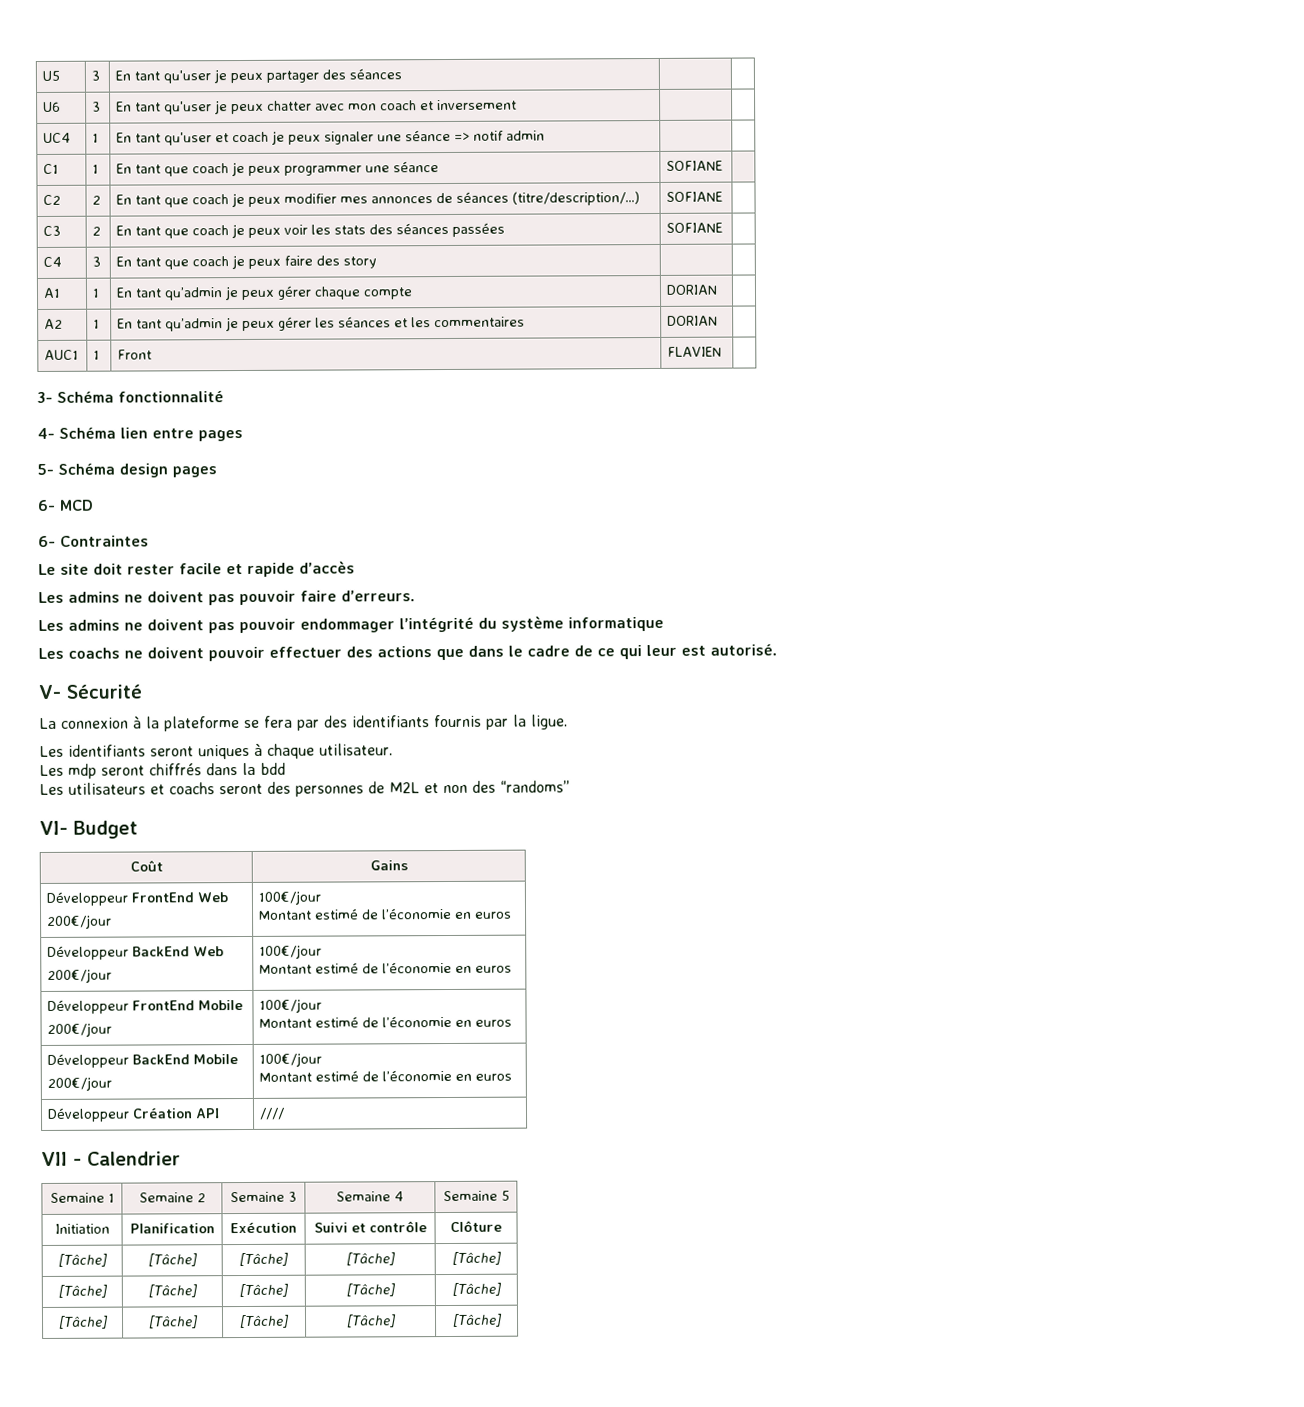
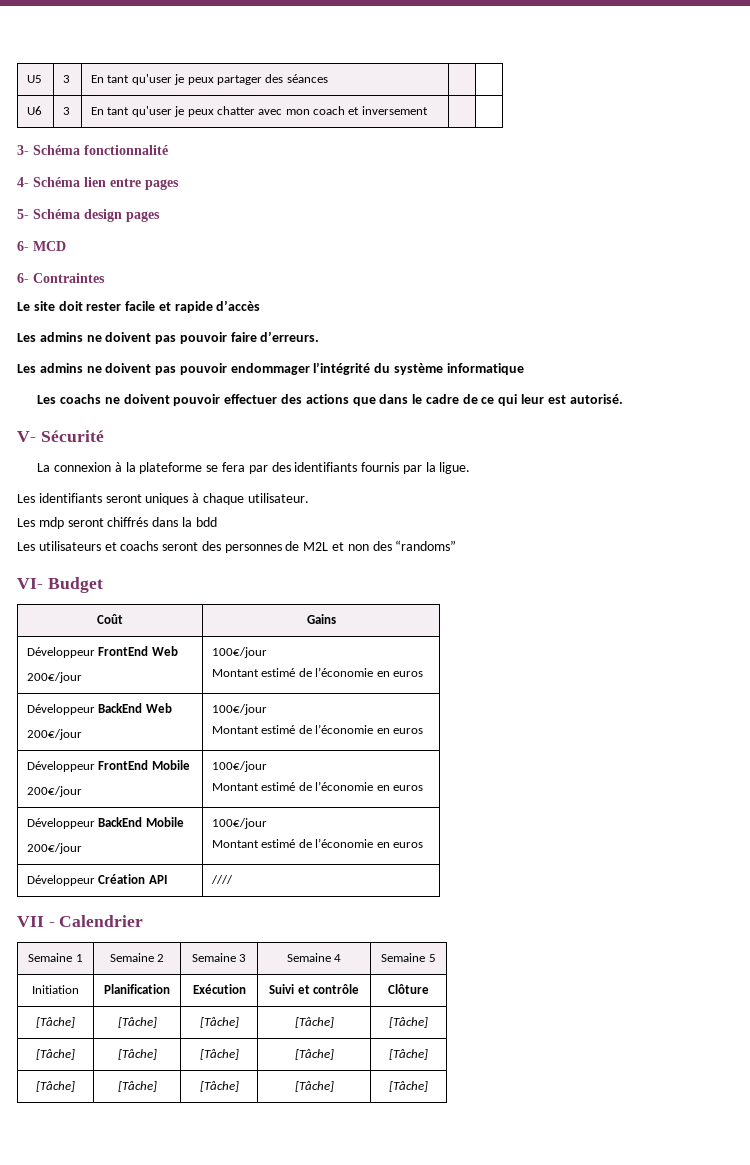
[43,132,72,143] [92,133,100,143] [116,129,546,146] [43,163,60,174] [92,164,100,174] [116,161,440,177] [666,160,724,171] [43,194,62,205] [92,195,102,205] [116,191,641,208] [666,191,724,202] [43,225,62,236] [92,226,102,236] [116,222,506,239] [666,222,724,233] [43,256,63,267] [92,256,102,267] [116,254,378,270] [43,287,62,298] [92,288,101,298] [116,285,414,301] [666,284,719,295] [44,318,64,329] [93,319,101,329] [117,316,526,332] [667,315,719,326] [44,349,80,360] [93,350,101,360] [117,349,153,360] [667,346,723,357] // UC4 | 1 | En tant qu'user et coach je peux signaler une séance => notif admin | | // C1 | 1 | En tant que coach je peux programmer une séance | SOFIANE | // C2 | 2 | En tant que coach je peux modifier mes annonces de séances (titre/description/...) | SOFIANE | // C3 | 2 | En tant que coach je peux voir les stats des séances passées | SOFIANE | // C4 | 3 | En tant que coach je peux faire des story | | // A1 | 1 | En tant qu’admin je peux gérer chaque compte | DORIAN | // A2 | 1 | En tant qu’admin je peux gérer les séances et les commentaires | DORIAN | // AUC1 | 1 | Front | FLAVIEN | -> (428, 110) none

